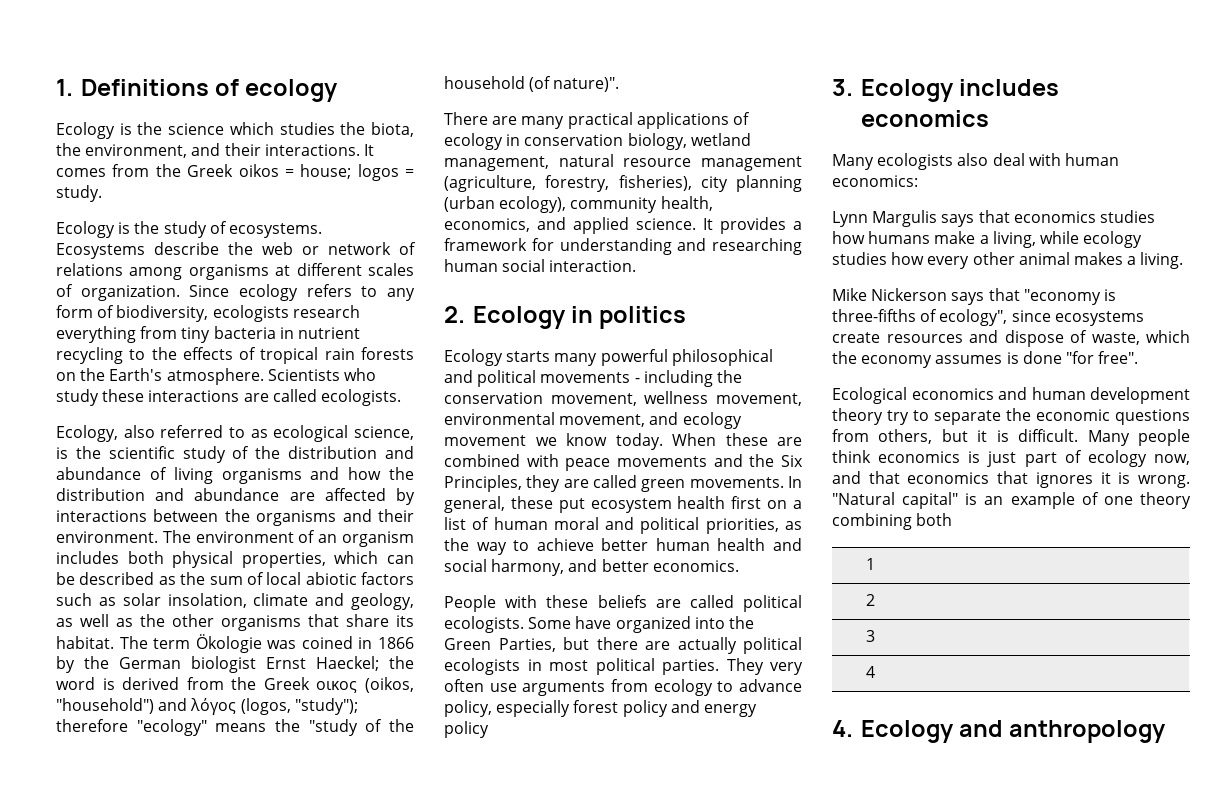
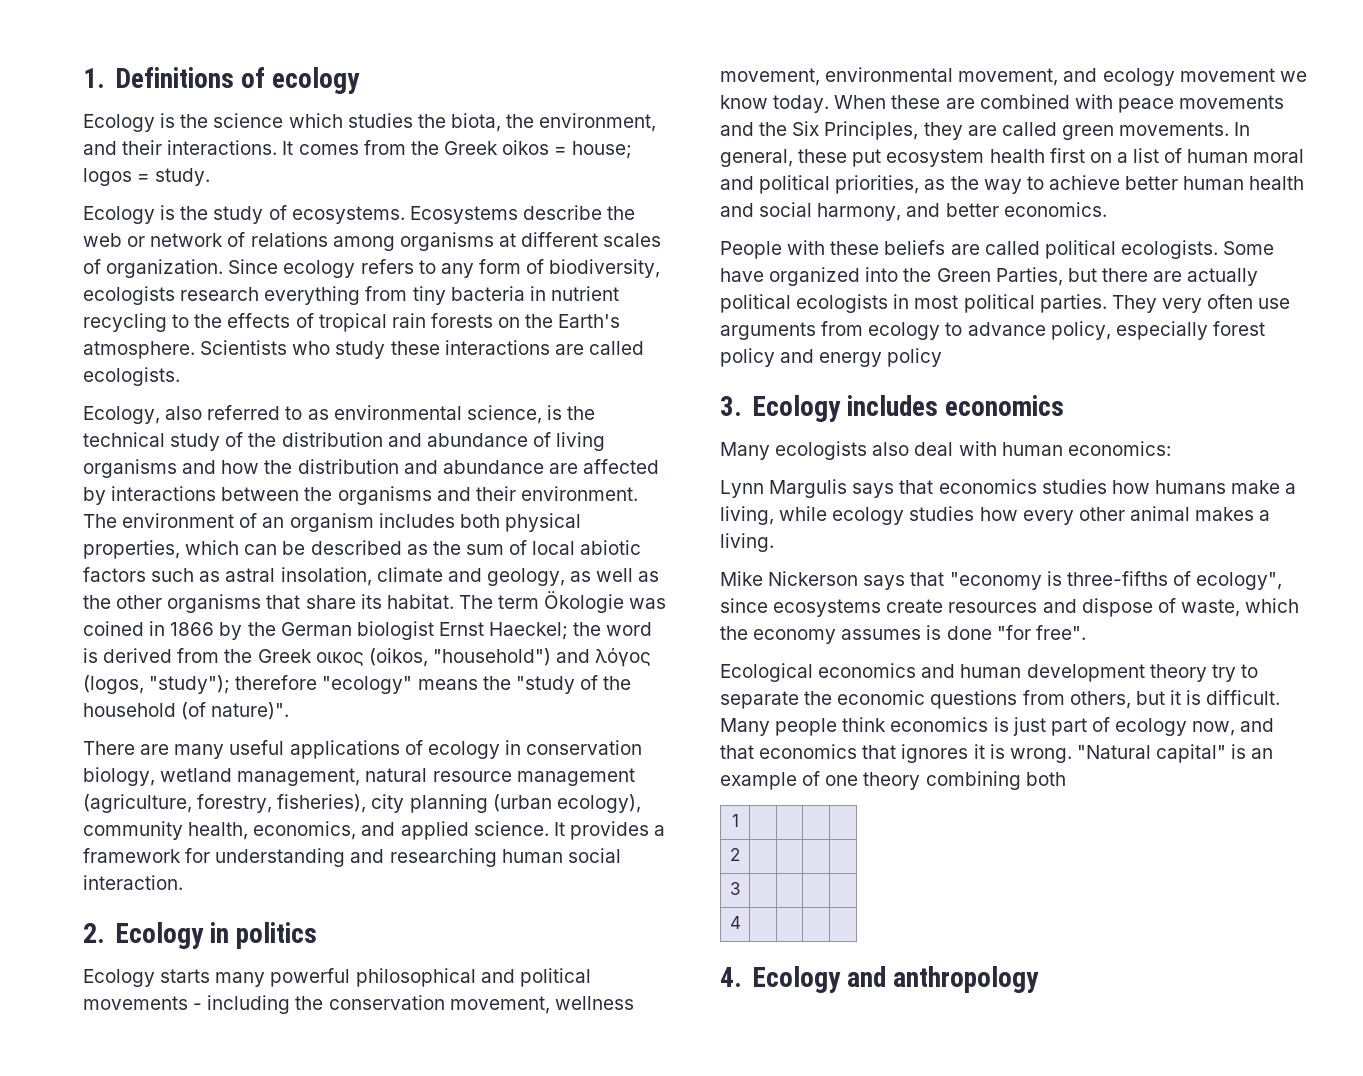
[273,425,349,442] ecological -> [333,405,462,420] environmental
[108,446,175,459] scientific -> [83,432,165,447] technical
[122,593,161,606] solar -> [225,568,276,582] astral
[567,112,633,129] practical -> [229,740,285,755] useful

